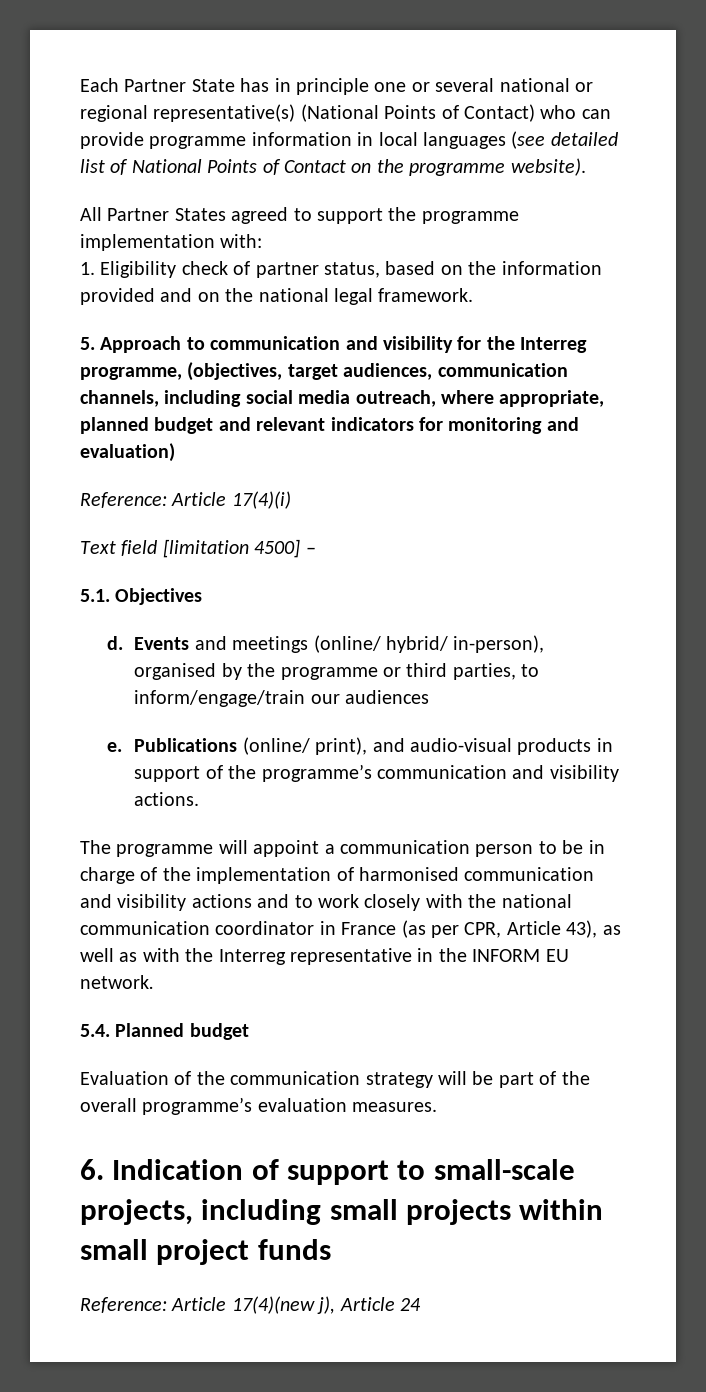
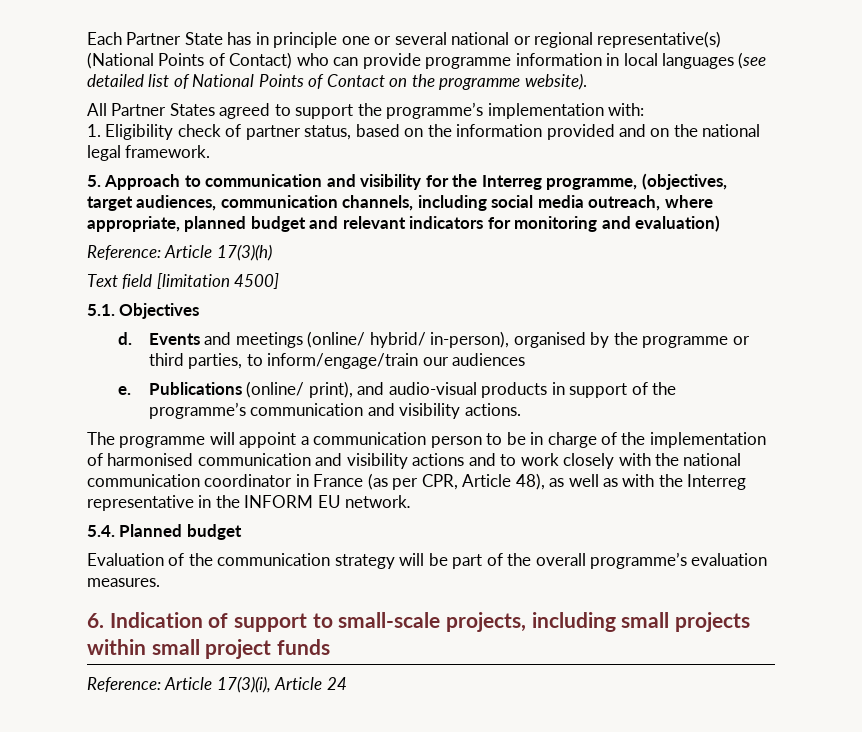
[421,211,519,224] programme -> [386,102,484,119] programme’s
[231,491,291,509] 17(4)(i) -> [216,244,272,261] 17(3)(h)
[305,547,316,554] – -> (280, 281) none
[566,920,598,938] 43), -> [515,473,545,490] 48),
[231,1296,336,1314] 17(4)(new j), -> [216,676,271,693] 17(3)(i),

